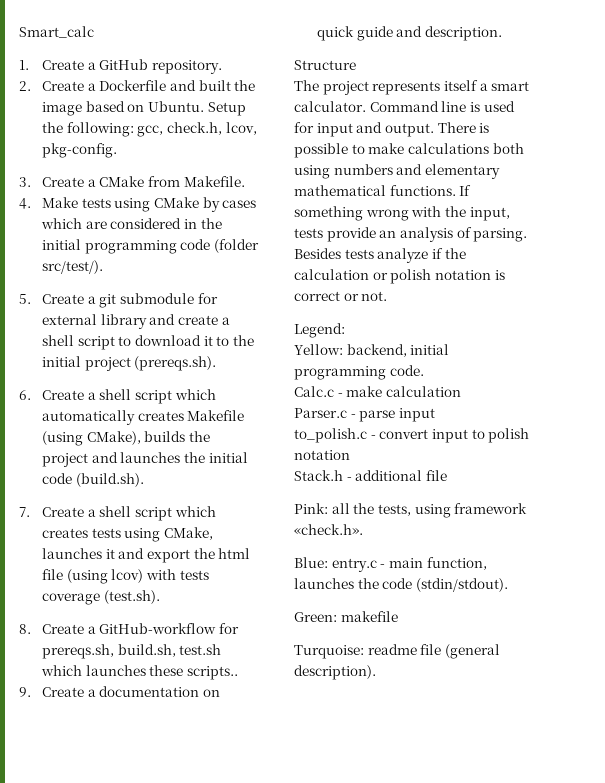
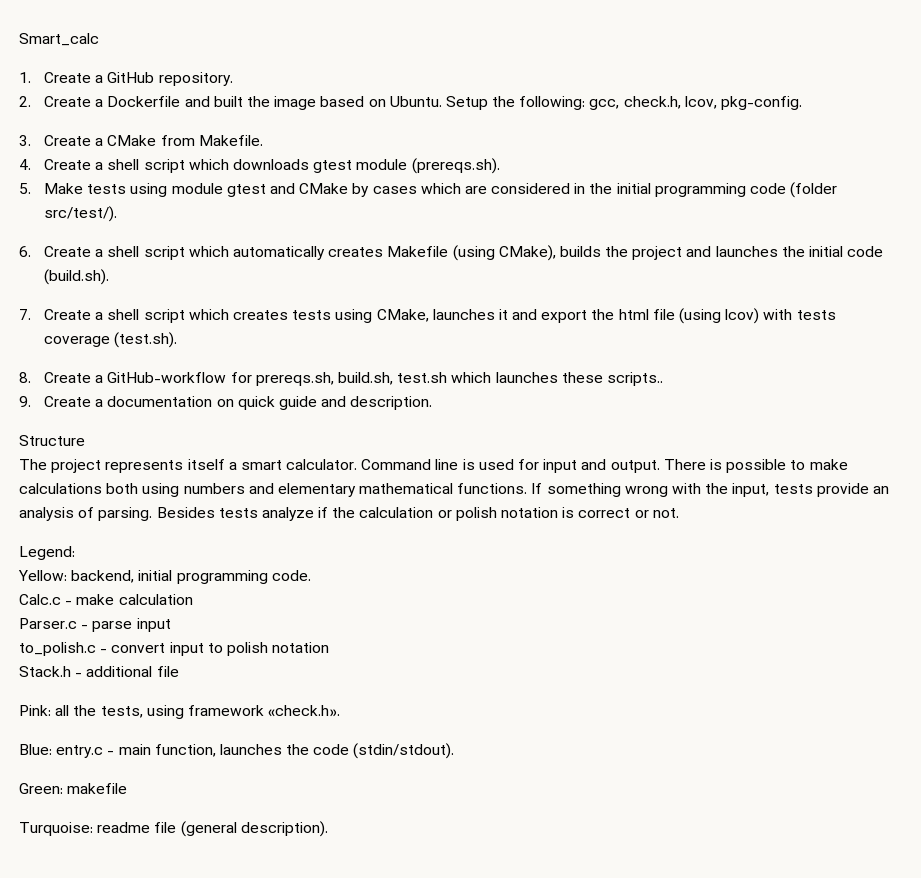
[41,197,151,212] Make tests using -> [44,158,500,174] [19,183,295,197] Create a shell script which downloads gtest module (prereqs.sh). // 5. Make tests using module gtest and
[19,293,218,308] [41,314,230,329] [41,335,254,350] [41,356,217,371] // 5. Create a git submodule for external library and create a shell script to download it to the initial project (prereqs.sh). -> (118, 214) none

